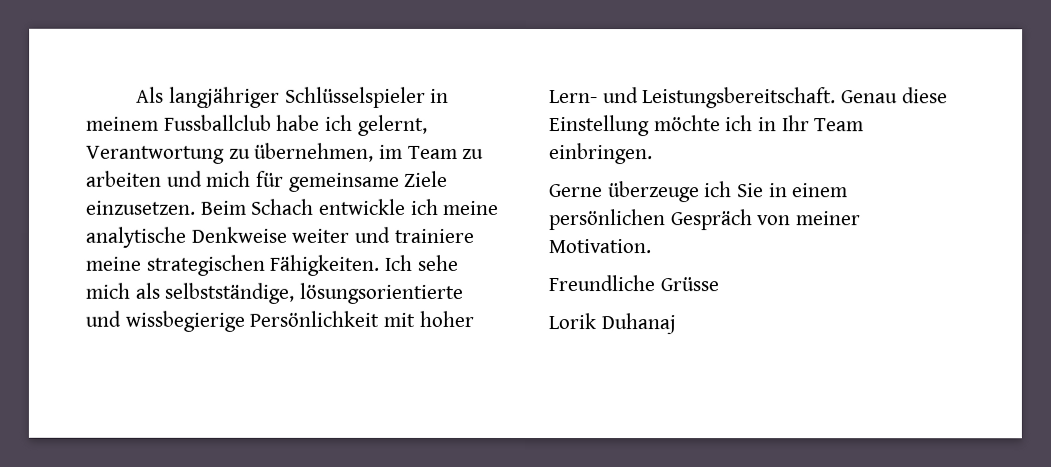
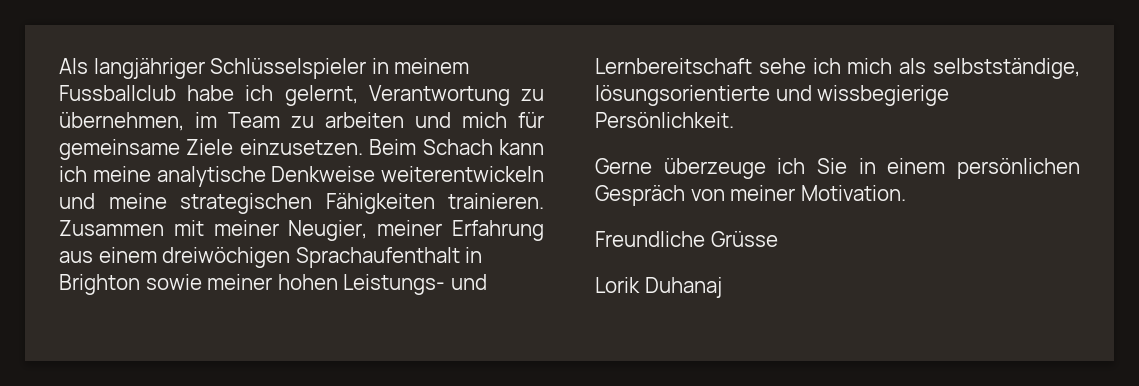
[319,198,407,215] entwickle -> [499,139,545,155] kann
[291,226,475,243] [85,254,458,276] weiter und trainiere meine strategischen Fähigkeiten. Ich sehe -> [381,166,544,182] [59,193,544,214] [59,220,544,241] [59,247,483,268] [59,274,487,295] [595,58,841,74] weiterentwickeln und meine strategischen Fähigkeiten trainieren. Zusammen mit meiner Neugier, meiner Erfahrung aus einem dreiwöchigen Sprachaufenthalt in Brighton sowie meiner hohen Leistungs- und Lernbereitschaft sehe ich
[249,310,474,327] [549,87,948,109] [549,115,865,137] [549,143,653,165] Persönlichkeit mit hoher Lern- und Leistungsbereitschaft. Genau diese Einstellung möchte ich in Ihr Team einbringen. -> [595,112,734,128] Persönlichkeit.

